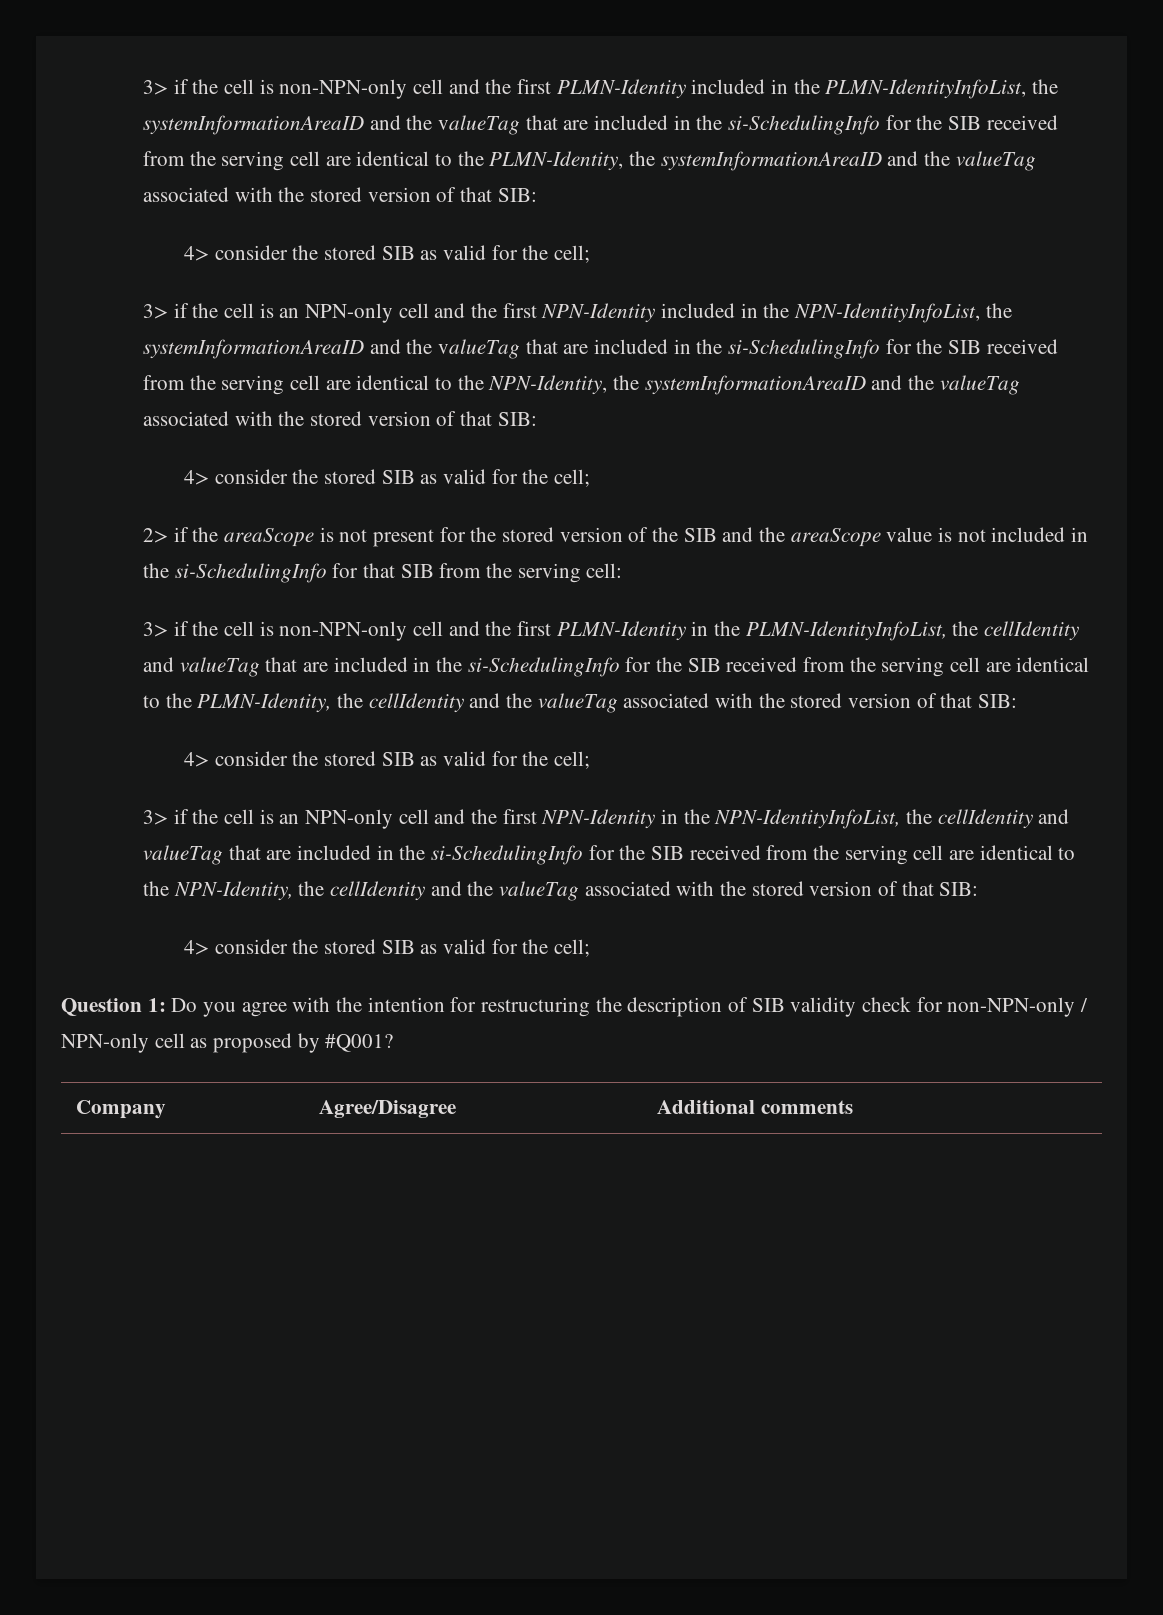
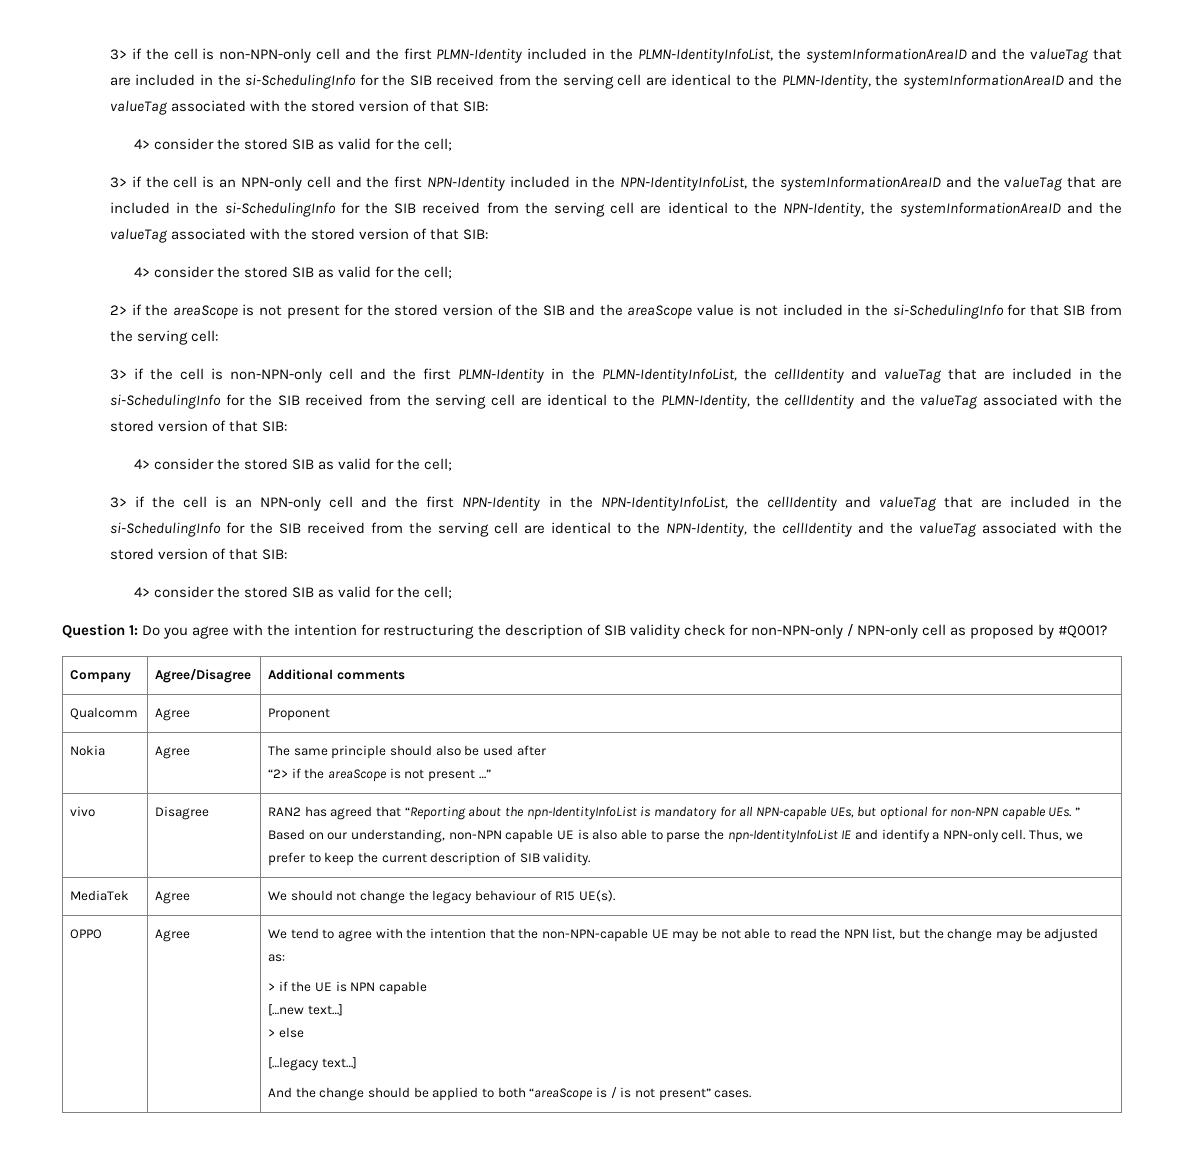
(853, 1107) none -> [70,707,139,720] [155,708,191,721] [268,708,331,721] [70,745,106,756] [155,746,191,759] [268,745,546,759] [268,768,491,782] [70,806,96,817] [155,806,210,820] [268,806,1081,820] [268,829,1083,843] [268,852,591,866] [70,890,130,901] [155,891,191,904] [268,890,615,904] [70,929,103,939] [155,929,191,942] [268,928,1099,942] [268,954,286,962] [268,981,428,995] [268,1004,343,1016] [268,1027,304,1038] [268,1057,357,1071] [268,1087,752,1101] // Qualcomm | Agree | Proponent // Nokia | Agree | The same principle should also be used after // “2> if the areaScope is not present …” // vivo | Disagree | RAN2 has agreed that “Reporting about the npn-IdentityInfoList is mandatory for all NPN-capable UEs, but optional for non-NPN capable UEs. ” Based on our understanding, non-NPN capable UE is also able to parse the npn-IdentityInfoList IE and identify a NPN-only cell. Thus, we prefer to keep the current description of SIB validity. // MediaTek | Agree | We should not change the legacy behaviour of R15 UE(s). // OPPO | Agree | We tend to agree with the intention that the non-NPN-capable UE may be not able to read the NPN list, but the change may be adjusted as: // > if the UE is NPN capable // […new text…] // > else // […legacy text…] // And the change should be applied to both “areaScope is / is not present” cases.

